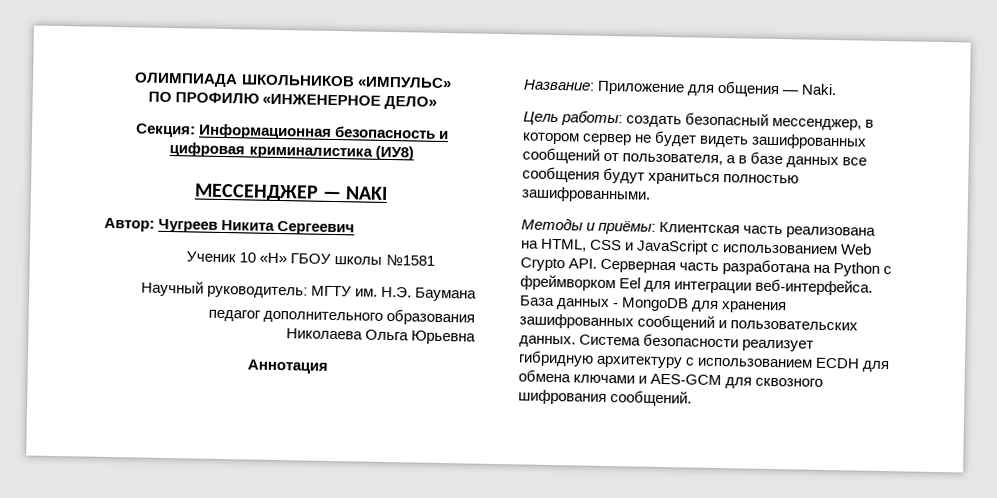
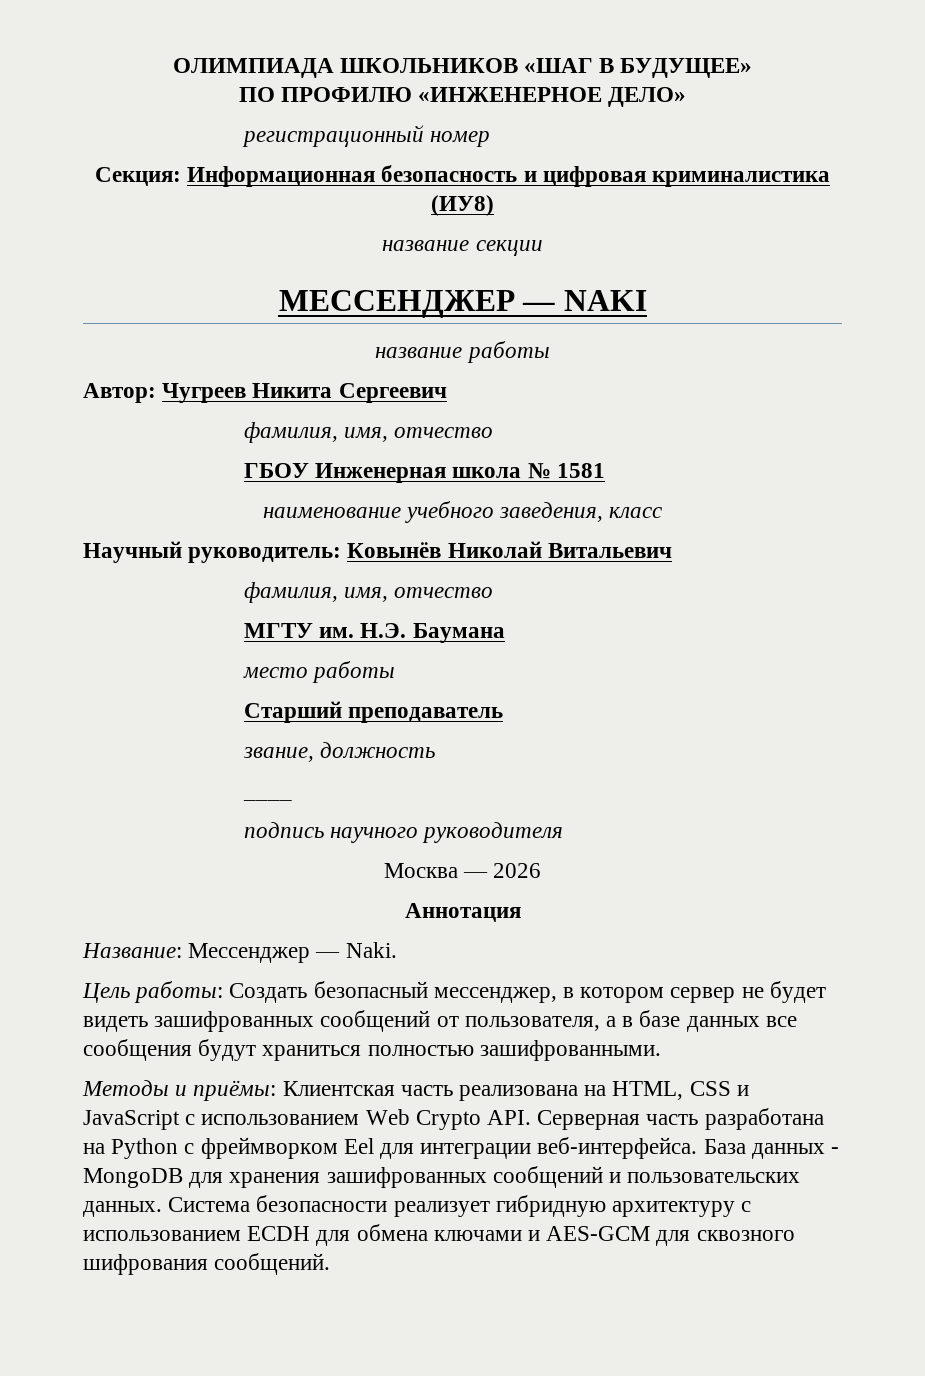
[356,76,452,89] «ИМПУЛЬС» -> [524,58,753,78] «ШАГ В БУДУЩЕЕ»
(438, 102) none -> [241,125,491,147] // регистрационный номер
(414, 153) none -> [382,240,543,256] // название секции
(389, 193) none -> [375,341,550,363] // название работы
[186,251,435,267] [140,280,478,302] [207,308,475,326] [285,328,476,345] Ученик 10 «Н» ГБОУ школы №1581 // Научный руководитель: МГТУ им. Н.Э. Баумана // педагог дополнительного образования // Николаева Ольга Юрьевна -> [243,422,494,443] [243,463,605,483] [262,501,663,523] [83,541,672,563] [243,582,494,603] [243,623,505,643] [242,661,396,683] [243,701,504,723] [242,742,436,762] [242,798,292,801] [243,822,564,843] [383,863,542,878] фамилия, имя, отчество // ГБОУ Инженерная школа № 1581 // наименование учебного заведения, класс // Научный руководитель: Ковынёв Николай Витальевич // фамилия, имя, отчество // МГТУ им. Н.Э. Баумана // место работы // Старший преподаватель // звание, должность // ____ // подпись научного руководителя // Москва — 2026
[597,80,781,98] Приложение для общения -> [188,943,311,963] Мессенджер
[626,115,683,128] создать -> [229,983,308,1003] Создать

